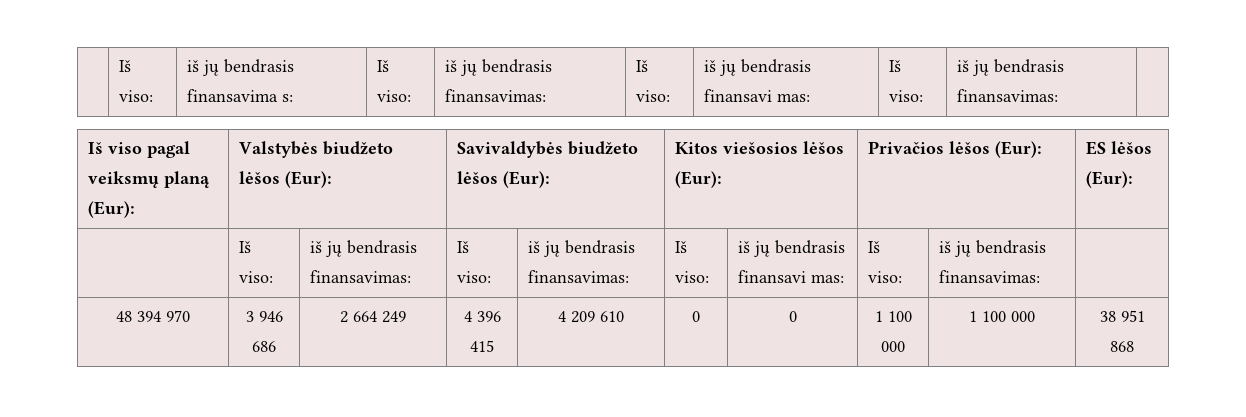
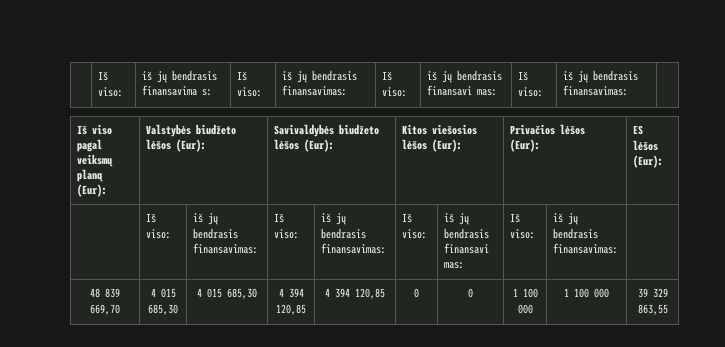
[137,310,190,322] [245,311,283,322] [252,341,276,352] [340,311,406,323] [463,311,501,322] [470,340,494,352] [558,311,624,323] 394 970 | 3 946 686 | 2 664 249 | 4 396 415 | 4 209 610 -> [105,288,120,298] [90,304,120,315] [150,288,176,298] [148,304,178,315] [197,288,257,299] [278,288,304,298] [276,304,306,315] [325,288,385,299] 839 669,70 | 4 015 685,30 | 4 015 685,30 | 4 394 120,85 | 4 394 120,85
[1099,310,1145,322] [1110,341,1134,352] 38 951 868 -> [637,288,668,298] [637,304,668,315] 39 329 863,55

